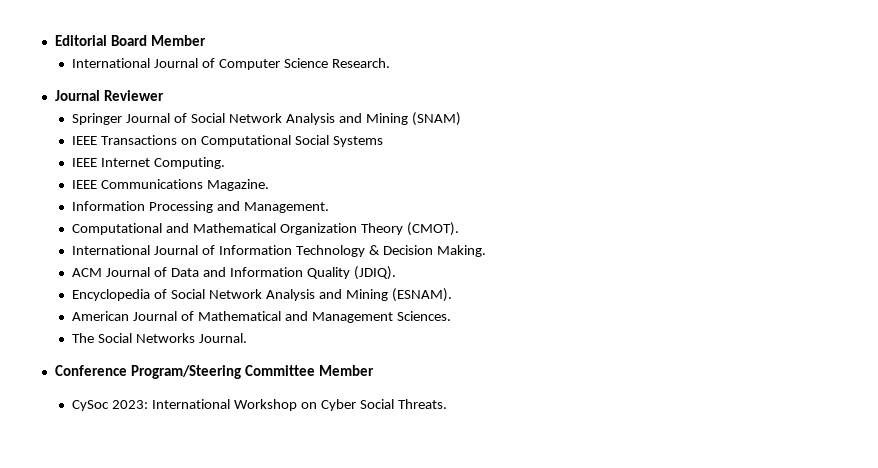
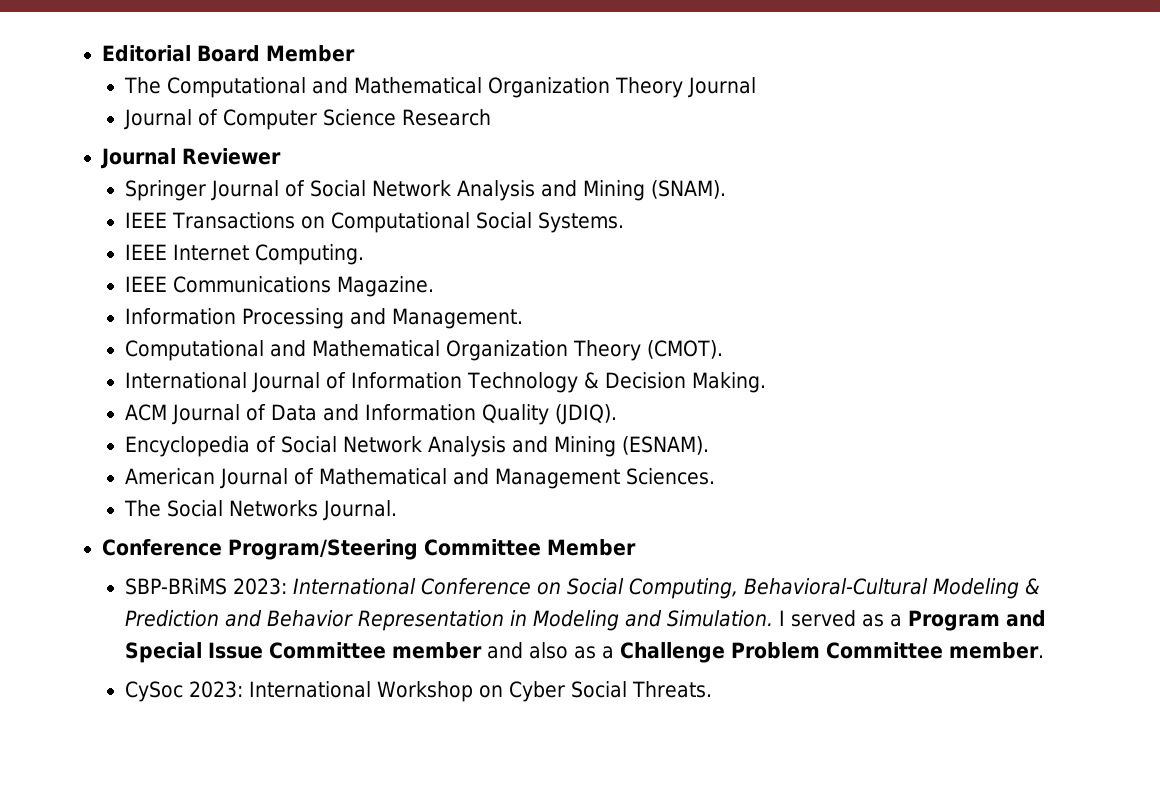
[72,58,151,68] International -> [124,77,757,98] The Computational and Mathematical Organization Theory Journal //
[332,58,391,68] Research. -> [402,109,492,126] Research
[411,112,461,126] (SNAM) -> [651,180,727,199] (SNAM).
[333,136,384,147] Systems -> [538,212,625,233] Systems.
(374, 370) none -> [125,578,1041,599] [125,610,1047,631] [125,642,1045,663] // SBP-BRiMS 2023: International Conference on Social Computing, Behavioral-Cultural Modeling & Prediction and Behavior Representation in Modeling and Simulation. I served as a Program and Special Issue Committee member and also as a Challenge Problem Committee member.

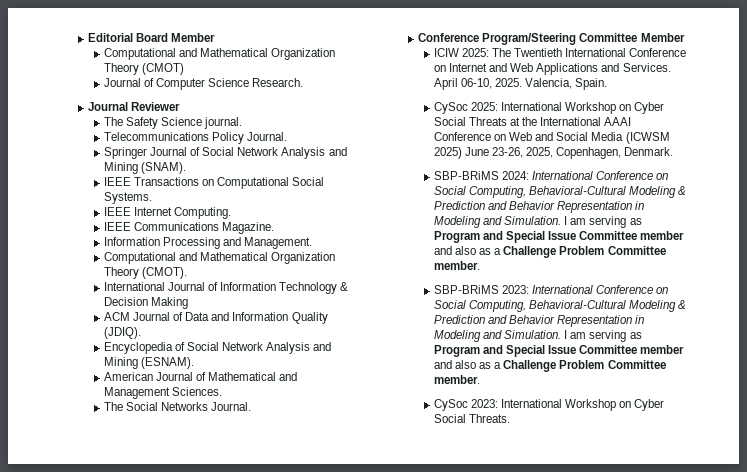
[124,77,757,98] The Computational and Mathematical Organization Theory Journal -> [103,48,336,60] [103,63,184,75] Computational and Mathematical Organization Theory (CMOT)
[402,109,492,126] Research -> [252,78,304,87] Research.
(282, 156) none -> [103,117,243,129] [103,132,288,144] // The Safety Science journal. // Telecommunications Policy Journal.
[692,372,767,393] Making. -> [150,297,188,309] Making
(637, 547) none -> [433,48,687,57] [433,63,671,75] [433,78,608,90] [433,102,665,114] [433,117,632,126] [433,132,670,144] [433,147,674,159] [433,171,669,180] [433,186,687,198] [433,201,645,213] [433,216,642,228] [433,231,685,243] [433,246,666,258] [433,261,480,270] // ICIW 2025: The Twentieth International Conference on Internet and Web Applications and Services. April 06-10, 2025. Valencia, Spain. // CySoc 2025: International Workshop on Cyber Social Threats at the International AAAI Conference on Web and Social Media (ICWSM 2025) June 23-26, 2025, Copenhagen, Denmark. // SBP-BRiMS 2024: International Conference on Social Computing, Behavioral-Cultural Modeling & Prediction and Behavior Representation in Modeling and Simulation. I am serving as Program and Special Issue Committee member and also as a Challenge Problem Committee member.
[791,610,903,627] served as a -> [570,330,642,342] am serving as

